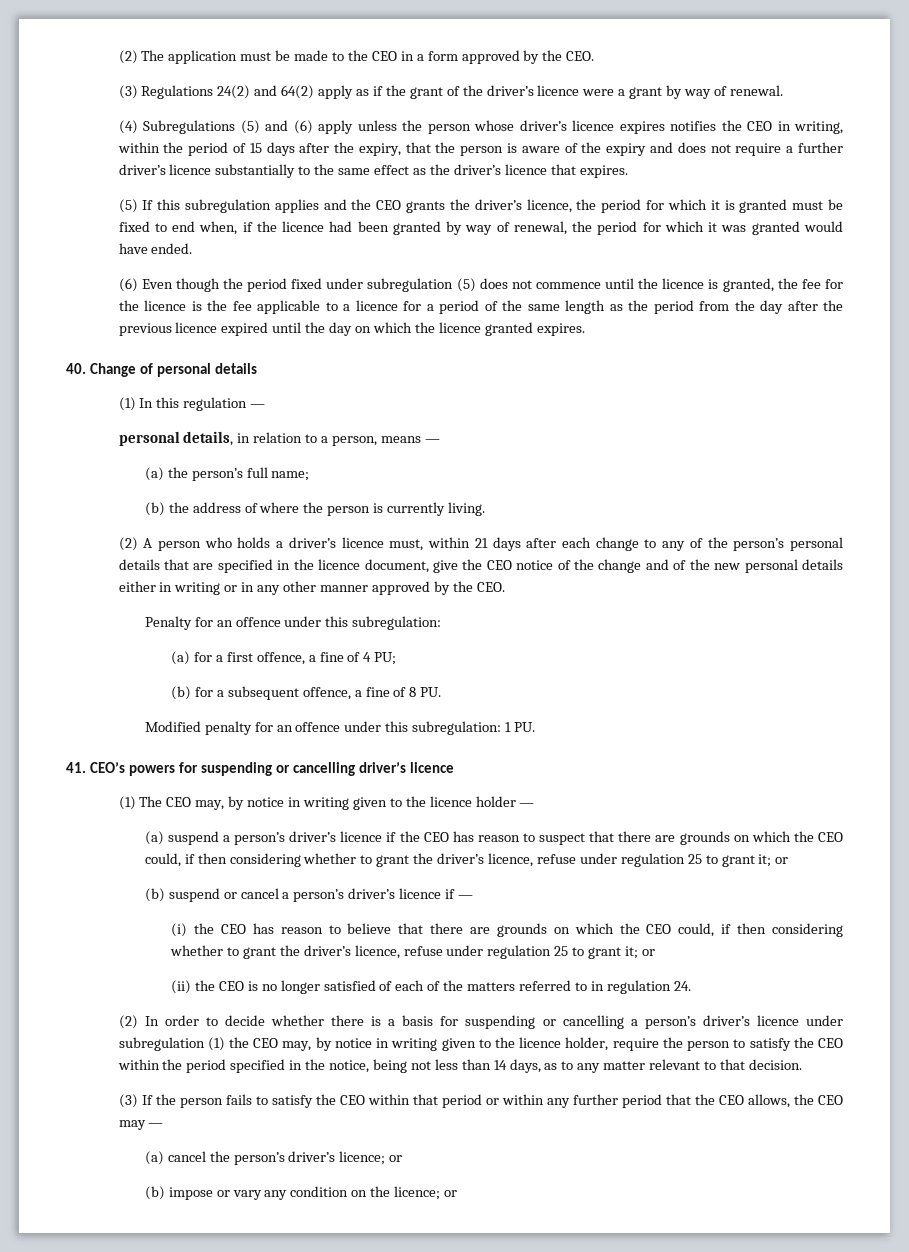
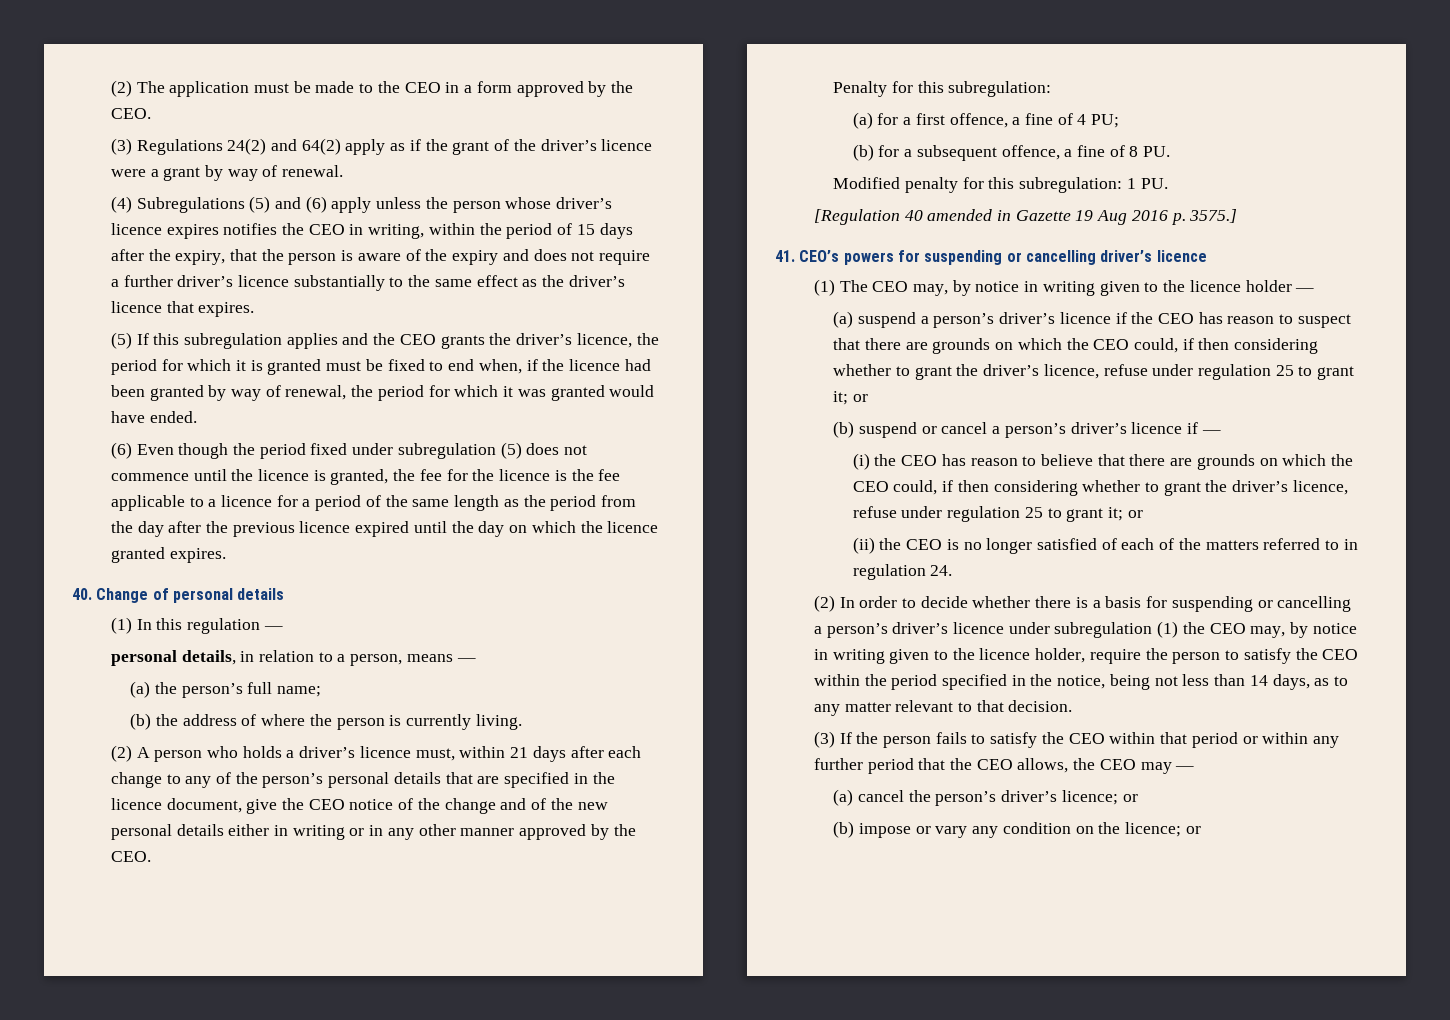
[216,616,322,627] an offence under -> (913, 87) none
[276,721,382,732] an offence under -> (984, 183) none
(536, 727) none -> [813,209,1238,225] // [Regulation 40 amended in Gazette 19 Aug 2016 p. 3575.]

